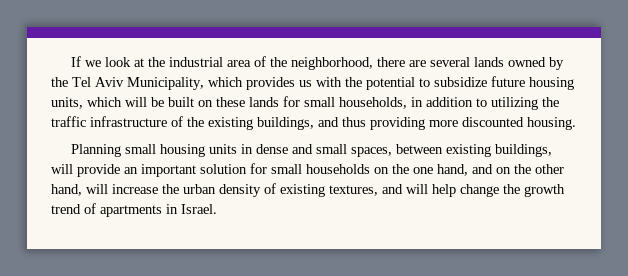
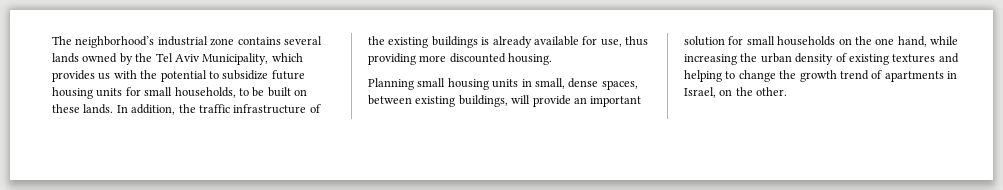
[71,56,427,70] If we look at the industrial area of the neighborhood, there are -> [52,36,281,48] The neighborhood’s industrial zone contains
[51,96,538,110] units, which will be built on these lands for small households, in addition to utilizing -> [96,87,307,98] [52,104,176,115] units for small households, to be built on these lands. In addition,
[257,117,339,130] buildings, and -> [431,36,622,48] buildings is already available for use,
[256,144,348,154] dense and small -> [534,78,599,89] small, dense
[472,164,564,174] [51,184,158,196] and on the other hand, will increase -> [930,36,958,45] [684,54,737,65] while increasing
[329,184,456,197] textures, and will help -> [892,53,959,63] [684,70,736,82] textures and helping to
[181,204,217,214] Israel. -> [684,87,788,98] Israel, on the other.

